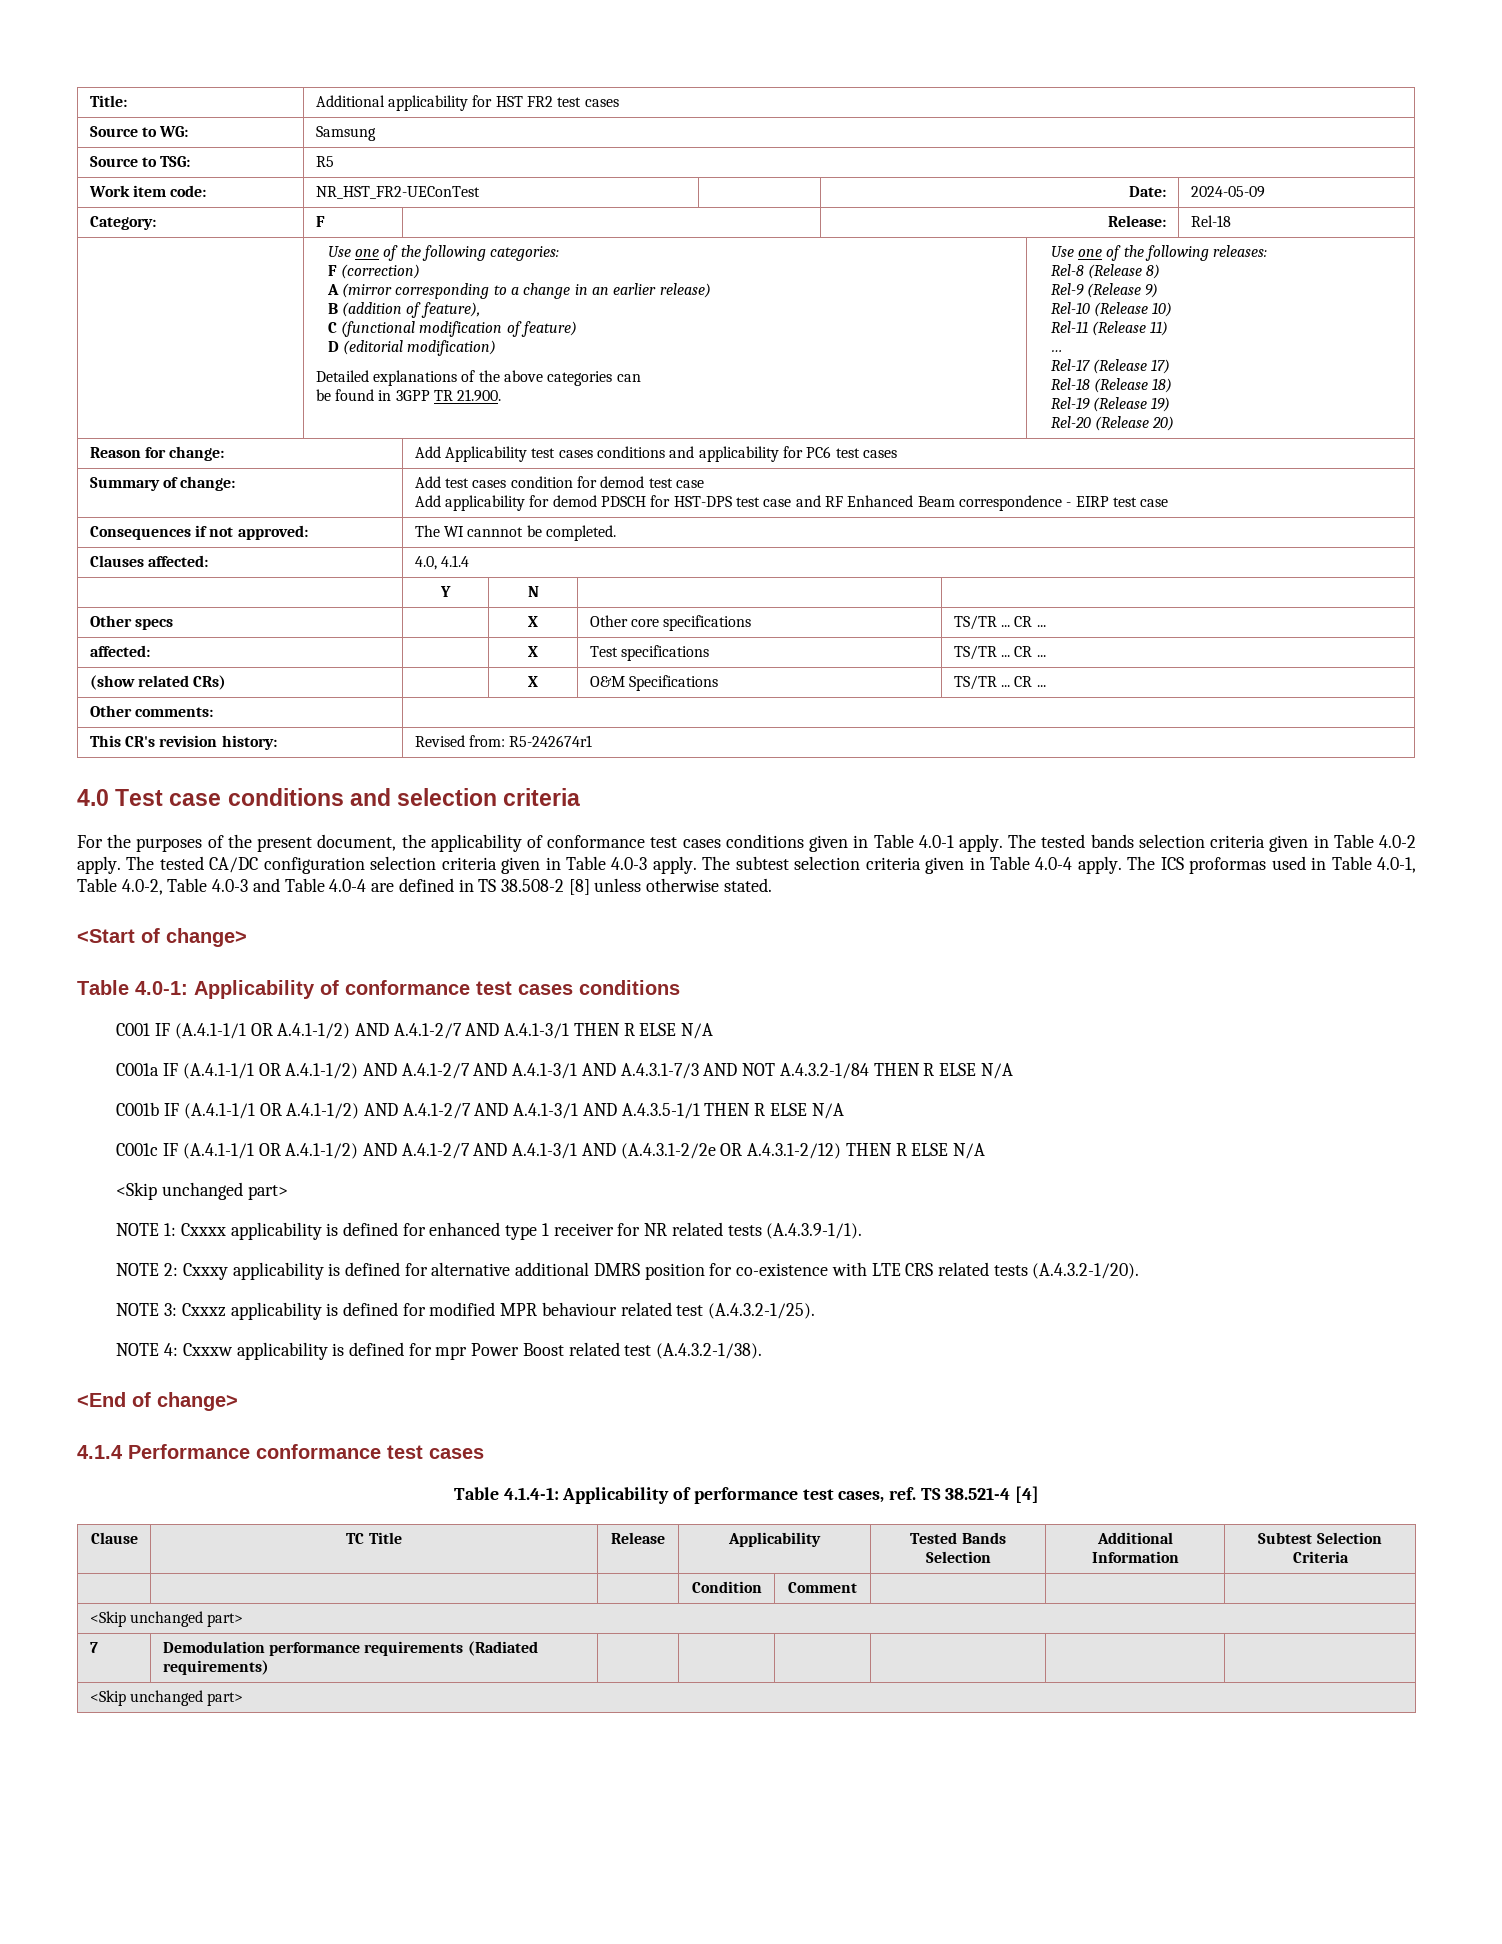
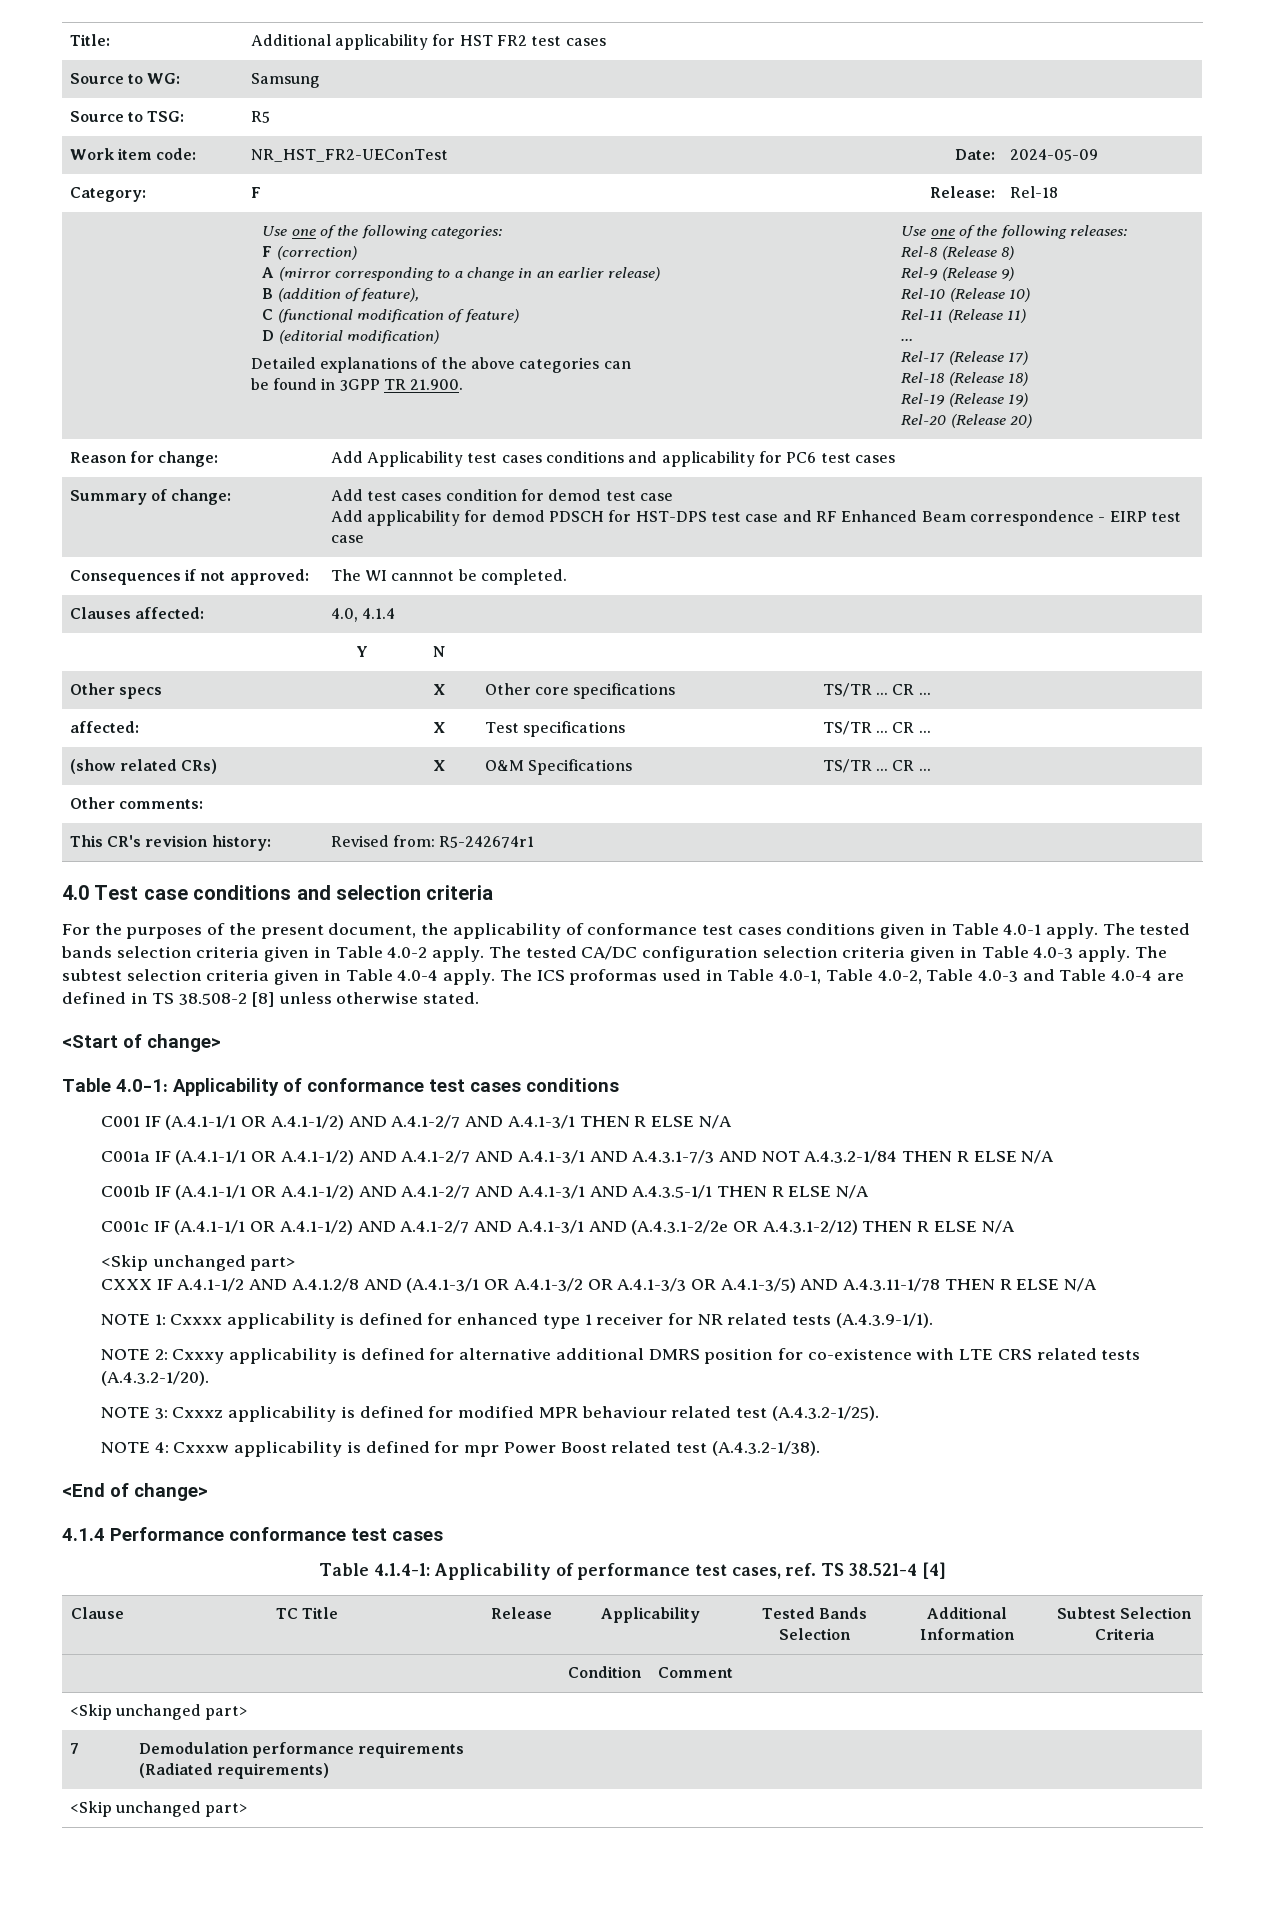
(288, 1192) none -> [101,1278,1098,1293] // CXXX IF A.4.1-1/2 AND A.4.1.2/8 AND (A.4.1-3/1 OR A.4.1-3/2 OR A.4.1-3/3 OR A.4.1-3/5) AND A.4.3.11-1/78 THEN R ELSE N/A

